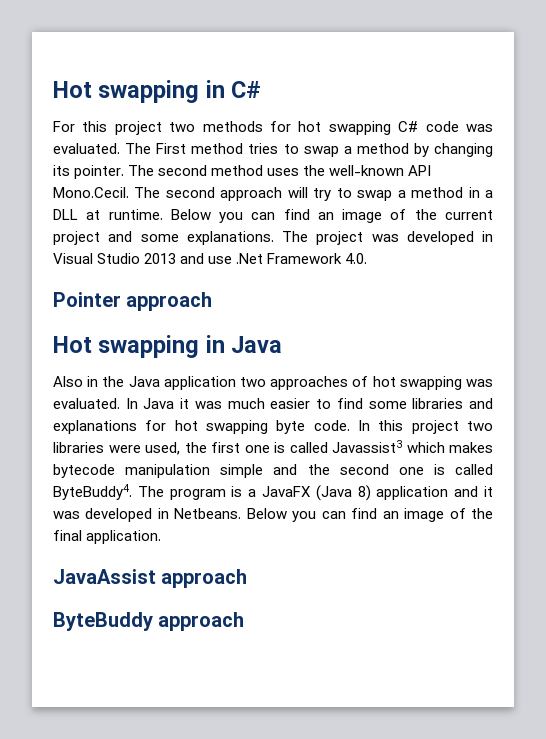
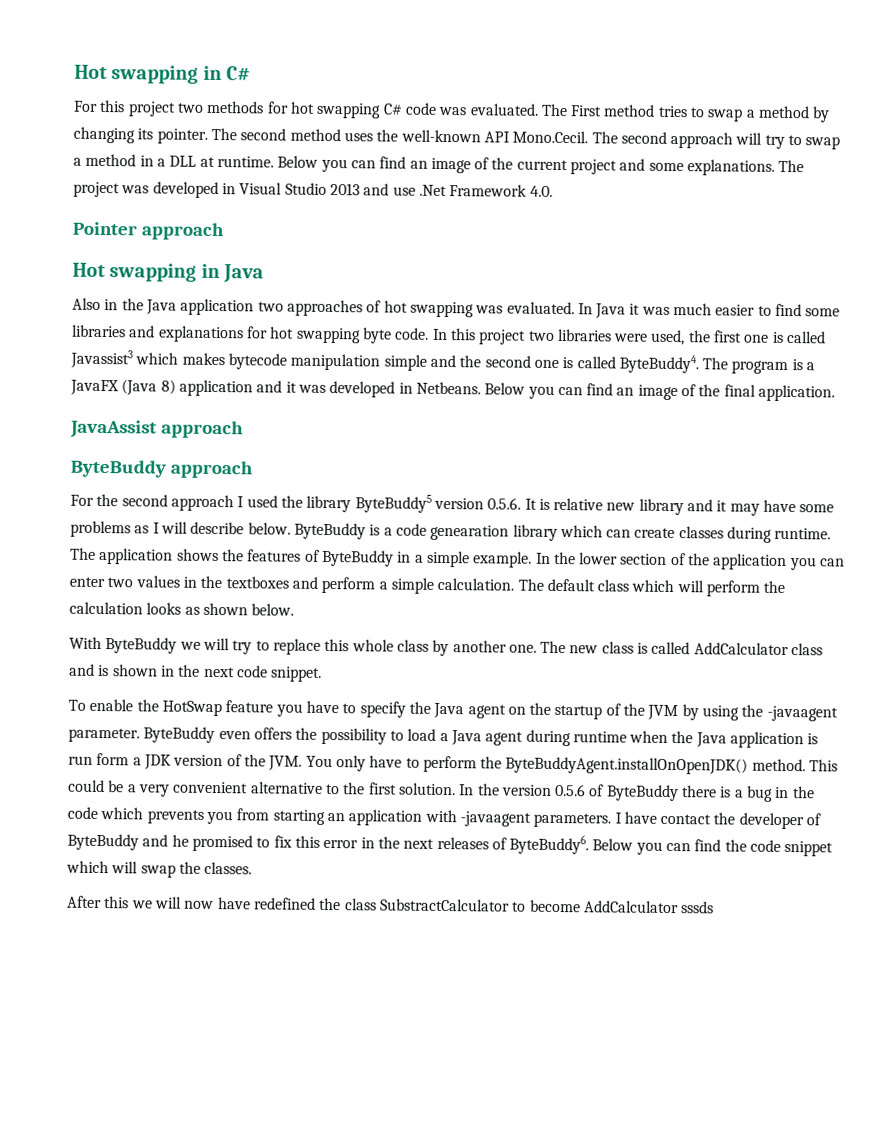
(245, 621) none -> [70,493,835,516] [70,520,832,543] [70,547,846,571] [69,575,786,597] [69,601,295,616] [69,636,824,657] [69,663,323,682] [68,698,838,722] [68,726,819,749] [68,752,839,775] [68,779,815,802] [67,806,822,830] [67,833,834,857] [66,860,253,878] [67,895,715,914] // For the second approach I used the library ByteBuddy5 version 0.5.6. It is relative new library and it may have some problems as I will describe below. ByteBuddy is a code genearation library which can create classes during runtime. The application shows the features of ByteBuddy in a simple example. In the lower section of the application you can enter two values in the textboxes and perform a simple calculation. The default class which will perform the calculation looks as shown below. // With ByteBuddy we will try to replace this whole class by another one. The new class is called AddCalculator class and is shown in the next code snippet. // To enable the HotSwap feature you have to specify the Java agent on the startup of the JVM by using the -javaagent parameter. ByteBuddy even offers the possibility to load a Java agent during runtime when the Java application is run form a JDK version of the JVM. You only have to perform the ByteBuddyAgent.installOnOpenJDK() method. This could be a very convenient alternative to the first solution. In the version 0.5.6 of ByteBuddy there is a bug in the code which prevents you from starting an application with -javaagent parameters. I have contact the developer of ByteBuddy and he promised to fix this error in the next releases of ByteBuddy6. Below you can find the code snippet which will swap the classes. // After this we will now have redefined the class SubstractCalculator to become AddCalculator sssds

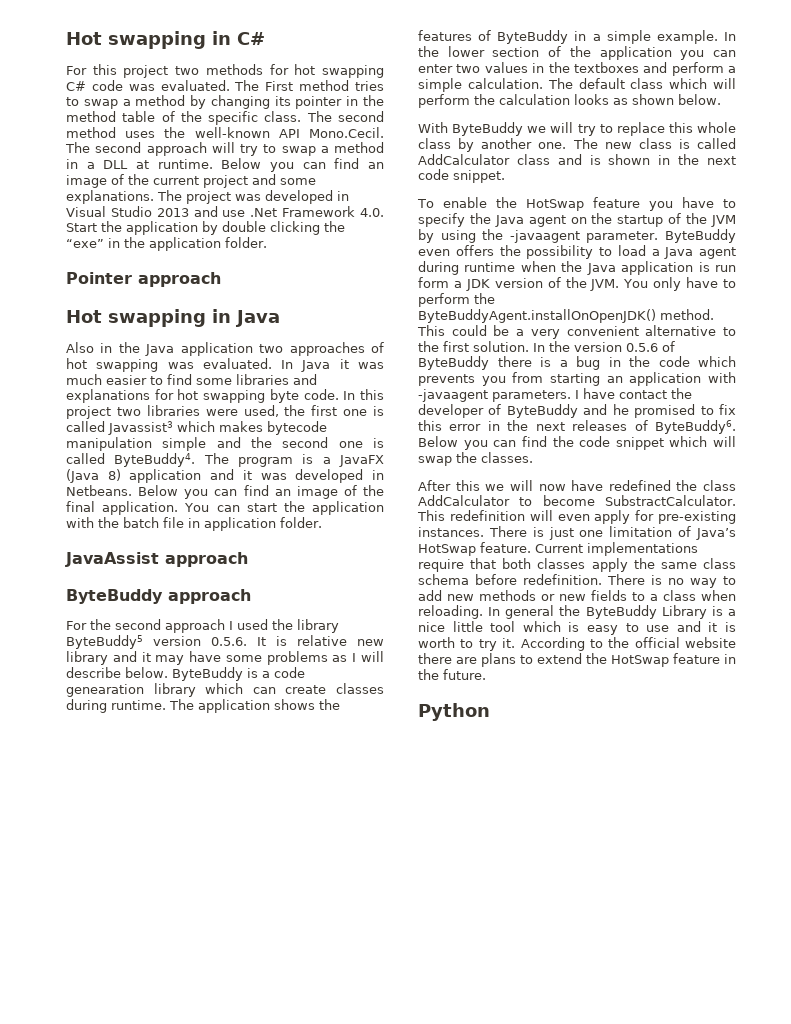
[156,128,208,144] pointer. -> [295,95,384,109] [66,111,302,125] pointer in the method table of the specific class.
(553, 191) none -> [66,221,345,235] [66,237,267,251] Start the application by double clicking the “exe” in the application folder.
(836, 393) none -> [184,501,385,515] [66,517,322,531] You can start the application with the batch file in application folder.
[379,898,510,912] SubstractCalculator -> [418,495,510,506] AddCalculator
[583,900,715,914] AddCalculator sssds -> [605,495,737,506] [417,510,736,524] [418,526,736,540] [418,542,698,556] [418,558,736,572] [418,574,736,588] [418,590,736,601] [418,605,736,619] [418,621,736,635] [418,637,736,651] [418,653,736,667] [418,669,486,680] [418,703,490,721] SubstractCalculator. This redefinition will even apply for pre-existing instances. There is just one limitation of Java’s HotSwap feature. Current implementations require that both classes apply the same class schema before redefinition. There is no way to add new methods or new fields to a class when reloading. In general the ByteBuddy Library is a nice little tool which is easy to use and it is worth to try it. According to the official website there are plans to extend the HotSwap feature in the future. // Python

